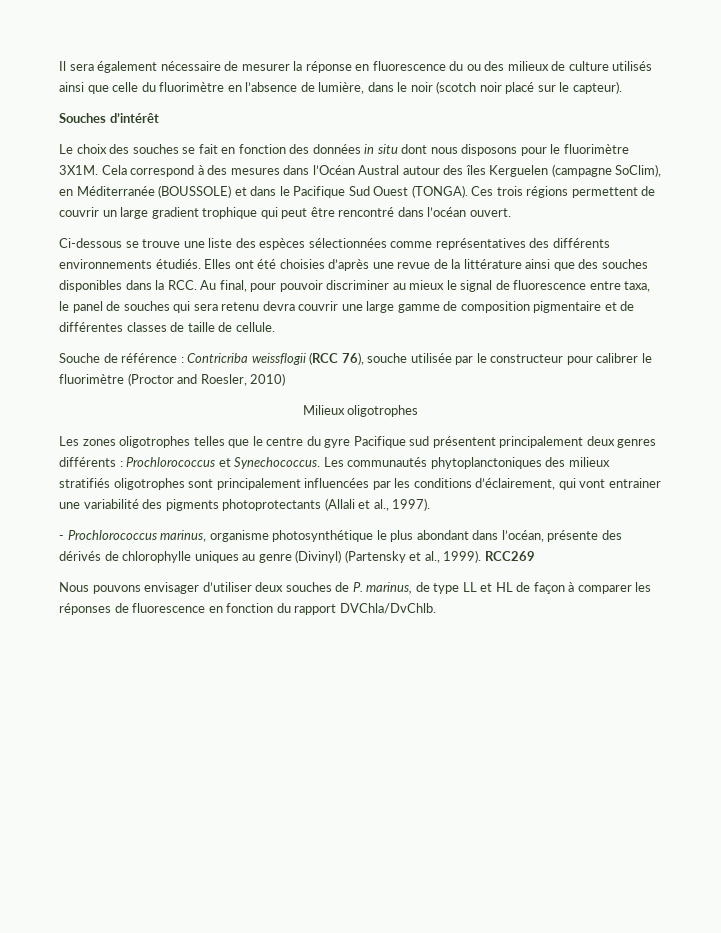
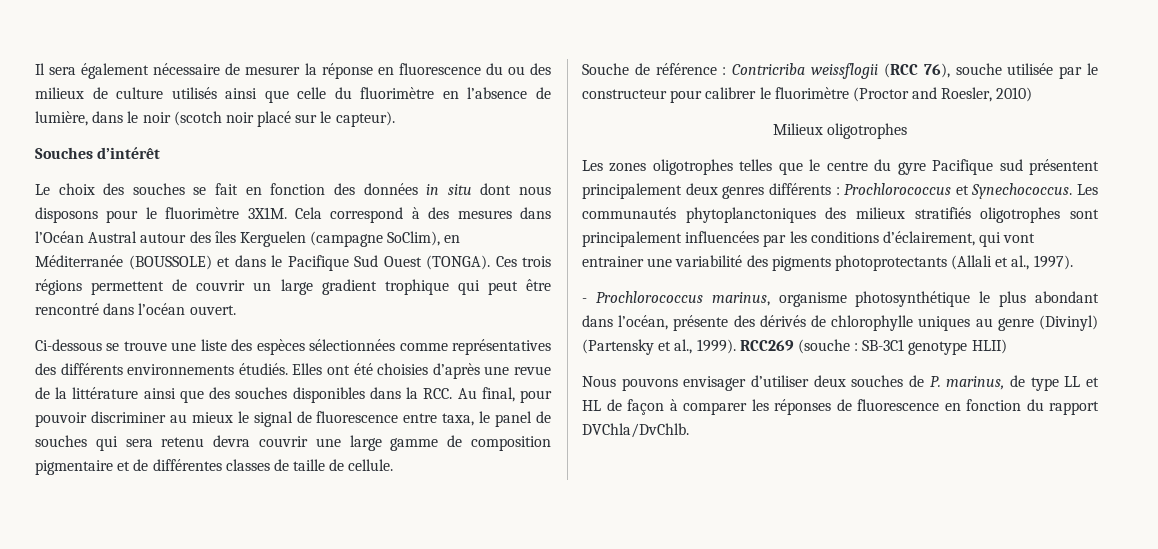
(535, 556) none -> [797,339,1007,355] (souche : SB-3C1 genotype HLII)

